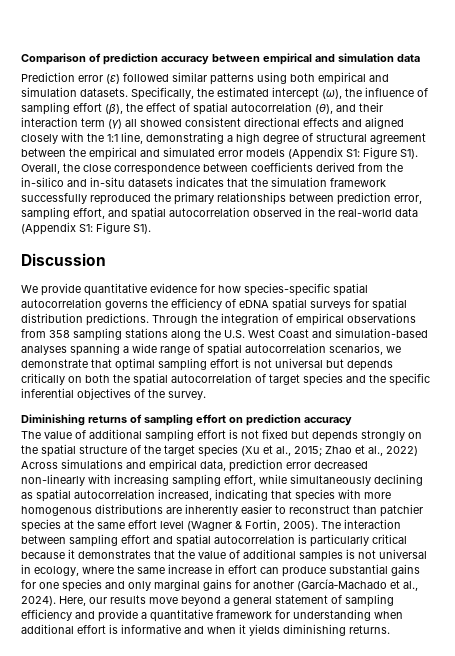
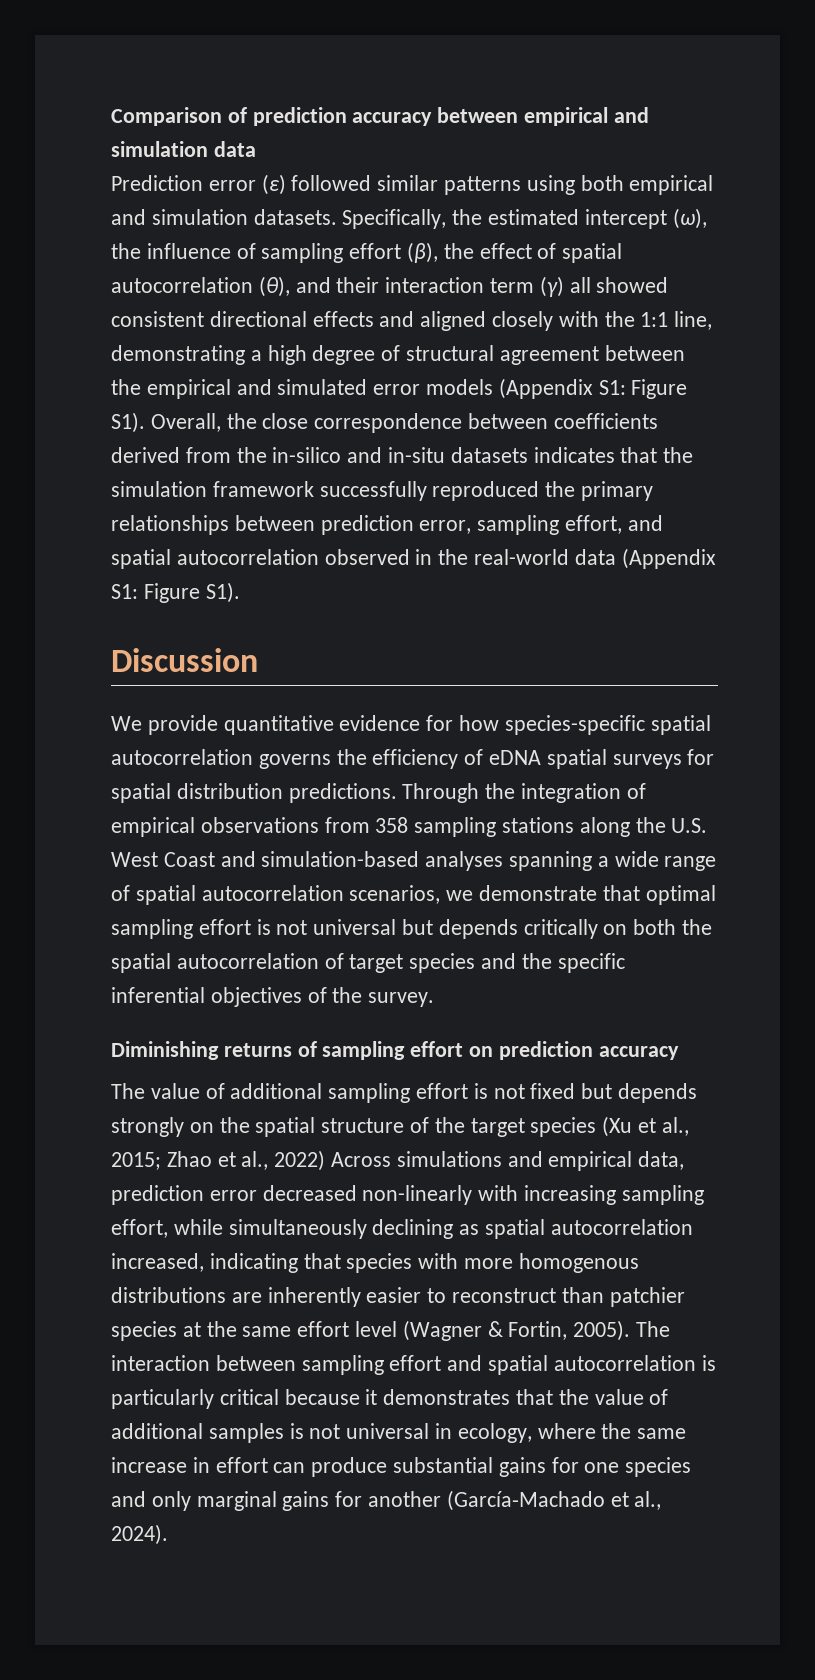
[59,594,394,607] [21,609,403,622] [21,624,390,636] Here, our results move beyond a general statement of sampling efficiency and provide a quantitative framework for understanding when additional effort is informative and when it yields diminishing returns. -> (168, 1534) none

